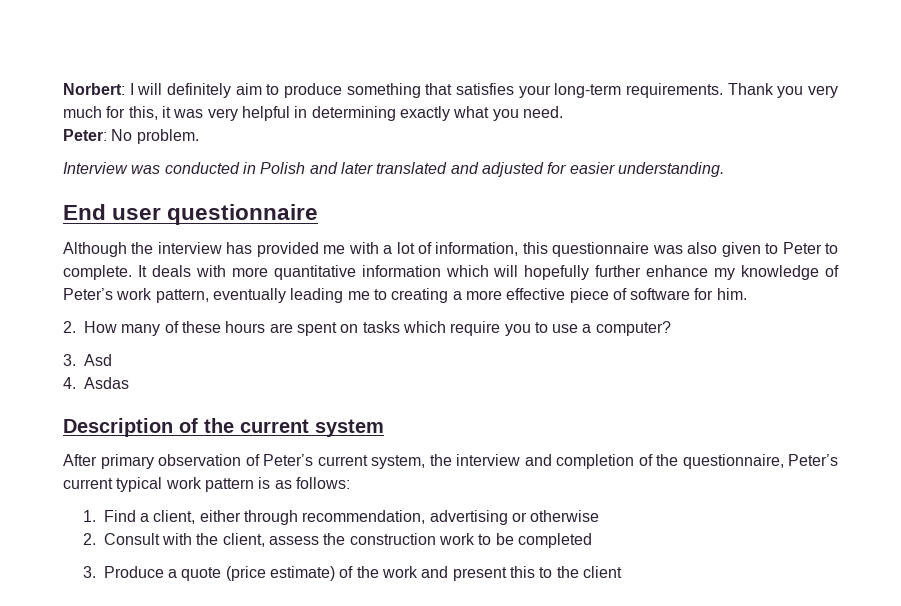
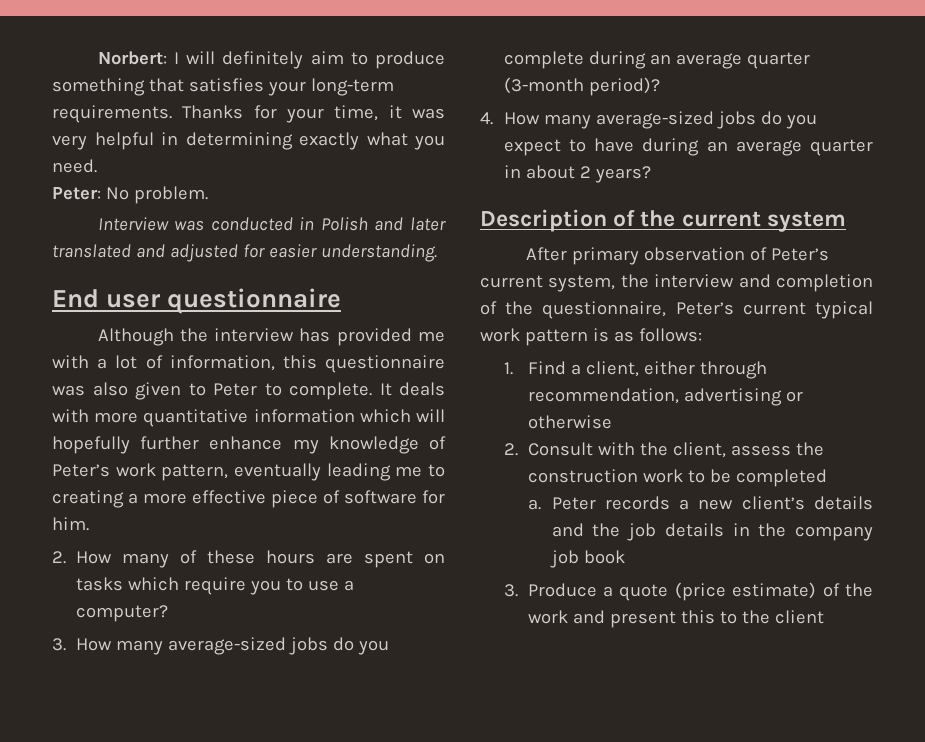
[727,83,838,98] [63,106,158,120] Thank you very much for this, -> [182,105,379,123] Thanks for your time,
[84,354,112,366] [63,377,129,389] Asd // 4. Asdas -> [75,637,389,655] [503,51,810,69] [503,77,660,96] [480,111,817,129] [503,138,873,156] [503,165,651,183] How many average-sized jobs do you complete during an average quarter (3-month period)? // 4. How many average-sized jobs do you expect to have during an average quarter in about 2 years?
(592, 540) none -> [527,496,873,510] [551,523,873,541] [549,550,625,568] // a. Peter records a new client’s details and the job details in the company job book

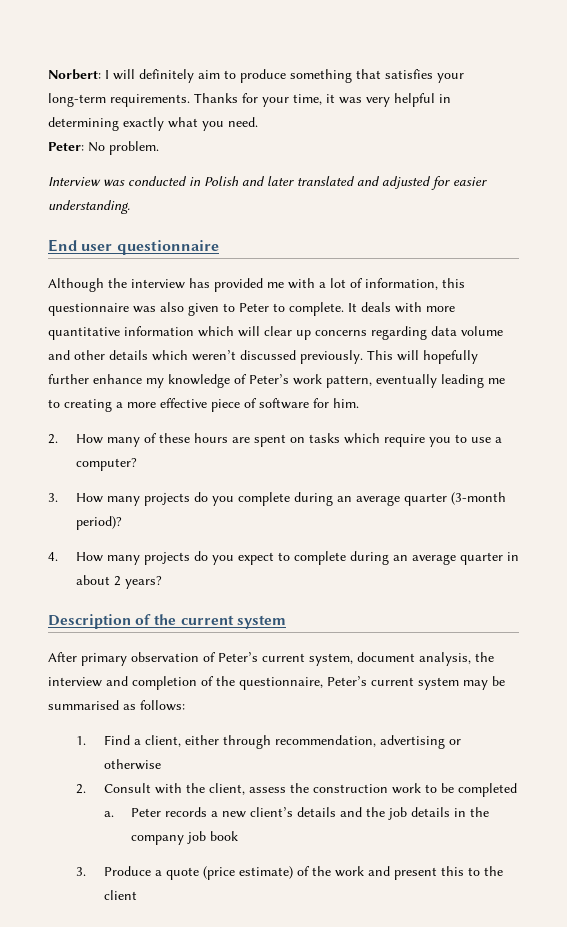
(445, 415) none -> [264,326,503,340] [48,350,419,364] clear up concerns regarding data volume and other details which weren’t discussed previously. This will
[167,637,328,655] average-sized jobs -> [143,493,190,506] projects
[595,111,756,129] average-sized jobs -> [143,552,190,565] projects
[594,138,635,152] have -> [293,551,346,565] complete
(616, 283) none -> [357,652,471,666] document analysis,
[815,301,873,319] [480,328,609,346] typical work pattern is -> [418,676,505,690] [48,700,119,710] system may be summarised

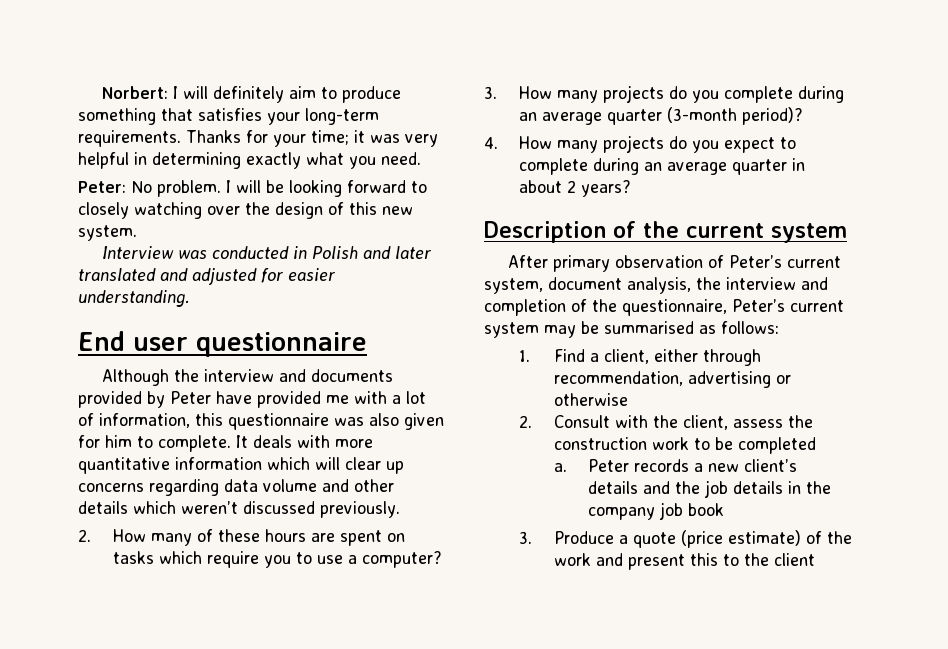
[293,94,322,105] time, -> [311,130,349,145] time;
(159, 148) none -> [226,180,427,197] [78,202,413,219] [78,225,137,241] I will be looking forward to closely watching over the design of this new system.
[189,278,210,288] has -> [278,369,393,382] [78,391,252,408] and documents provided by Peter have
[223,303,269,312] to Peter -> [78,435,132,448] for him
[367,350,478,364] [48,374,505,388] [48,398,359,412] This will hopefully further enhance my knowledge of Peter’s work pattern, eventually leading me to creating a more effective piece of software for him. -> (400, 509) none

